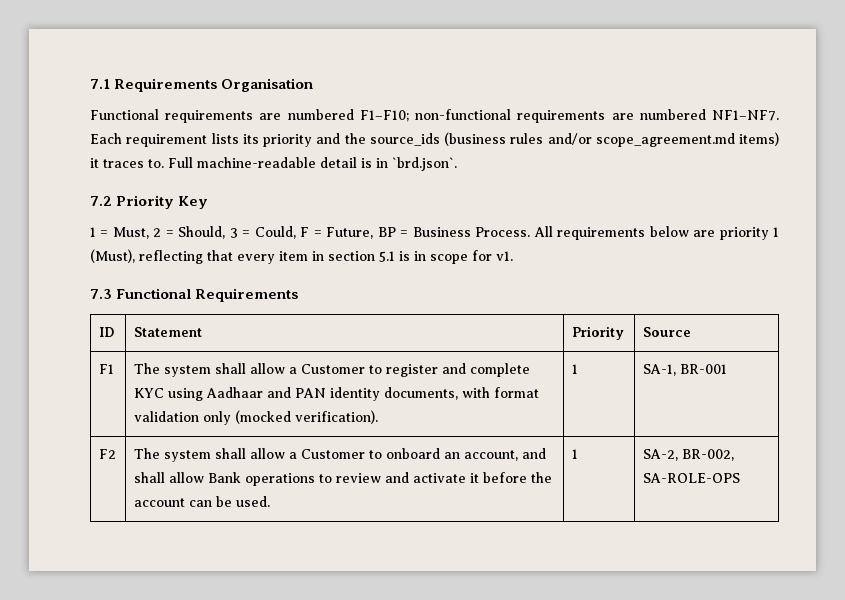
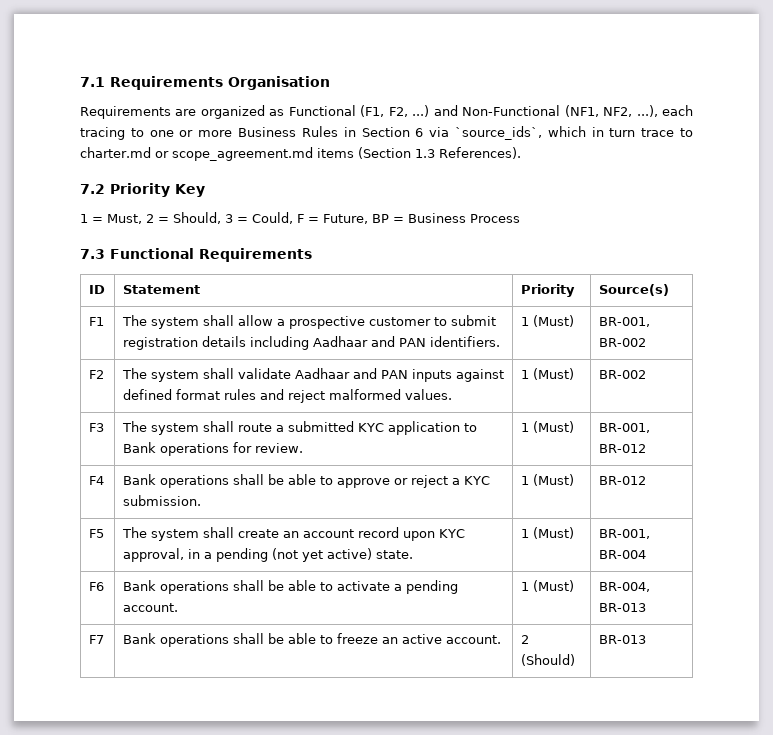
[90,109,779,123] [90,132,779,147] [90,157,457,171] Functional requirements are numbered F1–F10; non-functional requirements are numbered NF1–NF7. Each requirement lists its priority and the source_ids (business rules and/or scope_agreement.md items) it traces to. Full machine-readable detail is in `brd.json`. -> [80,105,693,119] [80,126,693,140] [80,147,521,161] Requirements are organized as Functional (F1, F2, ...) and Non-Functional (NF1, NF2, ...), each tracing to one or more Business Rules in Section 6 via `source_ids`, which in turn trace to charter.md or scope_agreement.md items (Section 1.3 References).
[475,226,780,240] [90,249,513,264] Process. All requirements below are priority 1 (Must), reflecting that every item in section 5.1 is in scope for v1. -> [470,214,520,223] Process
[642,327,691,337] Source -> [598,284,669,296] Source(s)
[300,363,530,377] [133,387,539,401] [133,410,378,425] [571,364,578,374] [642,364,727,376] [98,449,116,459] [133,448,546,462] [133,472,552,486] [133,496,270,507] [571,449,578,459] [642,449,734,461] [642,473,740,483] Customer to register and complete KYC using Aadhaar and PAN identity documents, with format validation only (mocked verification). | 1 | SA-1, BR-001 // F2 | The system shall allow a Customer to onboard an account, and shall allow Bank operations to review and activate it before the account can be used. | 1 | SA-2, BR-002, SA-ROLE-OPS -> [288,315,496,329] [122,336,500,350] [520,315,574,327] [598,317,650,327] [598,338,646,347] [88,370,104,379] [121,368,504,382] [122,389,452,403] [520,368,574,380] [598,370,646,379] [88,423,104,432] [121,421,477,435] [122,442,303,456] [520,421,574,433] [598,423,650,433] [598,444,646,453] [88,476,104,485] [122,474,490,488] [122,495,201,506] [520,474,574,486] [598,476,646,485] [88,529,104,538] [121,527,465,541] [122,548,413,562] [520,527,574,539] [598,529,650,539] [598,550,646,559] [88,582,104,591] [122,580,458,594] [122,603,178,612] [520,580,574,592] [598,582,650,592] [598,603,646,612] [88,635,104,644] [122,633,501,647] [520,635,529,644] [520,654,575,666] [598,635,646,644] prospective customer to submit registration details including Aadhaar and PAN identifiers. | 1 (Must) | BR-001, BR-002 // F2 | The system shall validate Aadhaar and PAN inputs against defined format rules and reject malformed values. | 1 (Must) | BR-002 // F3 | The system shall route a submitted KYC application to Bank operations for review. | 1 (Must) | BR-001, BR-012 // F4 | Bank operations shall be able to approve or reject a KYC submission. | 1 (Must) | BR-012 // F5 | The system shall create an account record upon KYC approval, in a pending (not yet active) state. | 1 (Must) | BR-001, BR-004 // F6 | Bank operations shall be able to activate a pending account. | 1 (Must) | BR-004, BR-013 // F7 | Bank operations shall be able to freeze an active account. | 2 (Should) | BR-013

